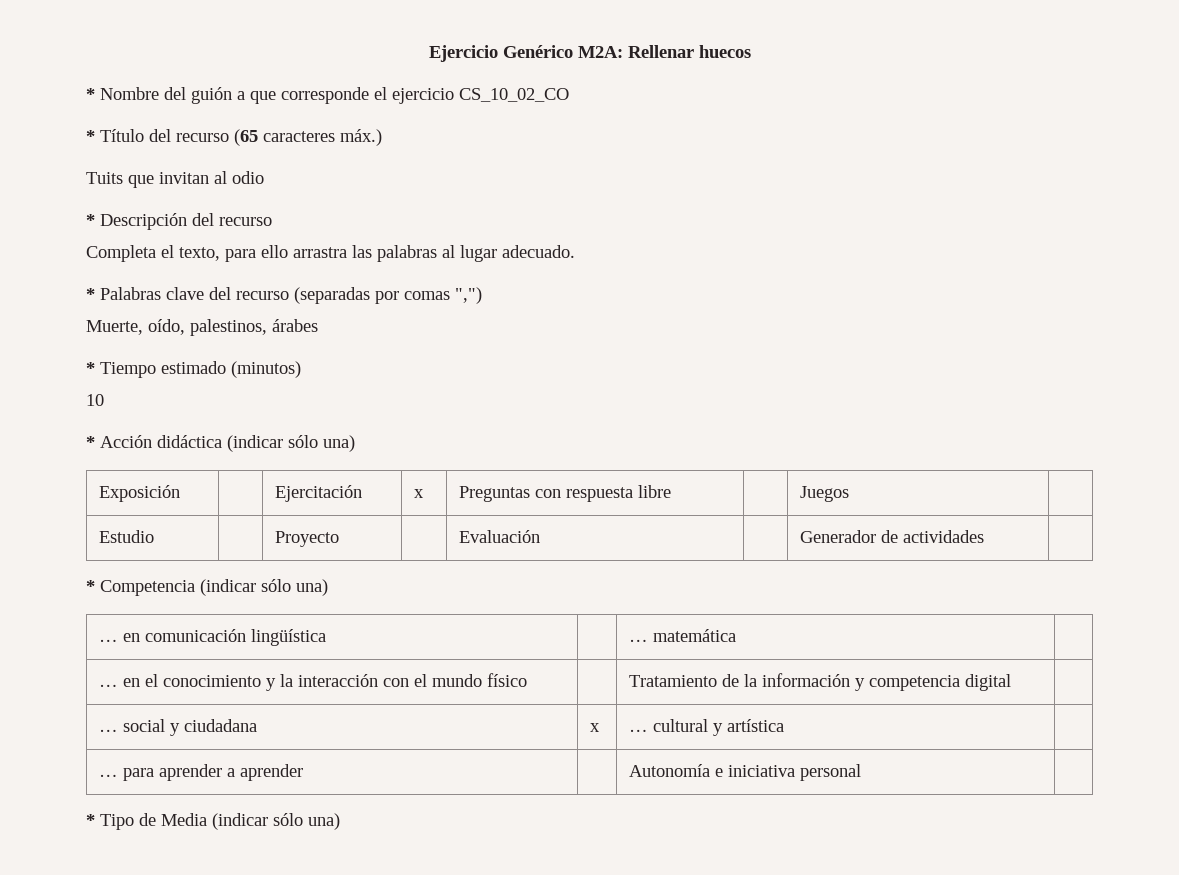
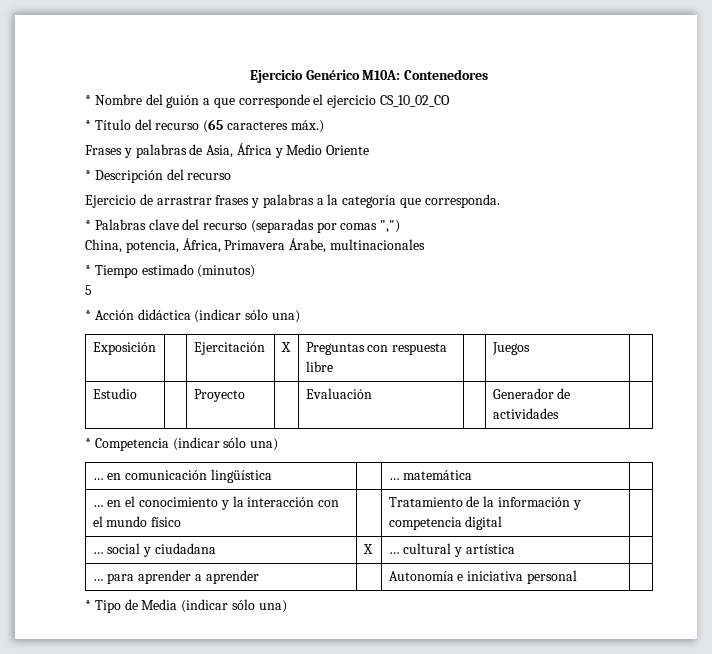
[577,45,751,58] M2A: Rellenar huecos -> [362,69,489,80] M10A: Contenedores
[86,171,264,188] [86,213,272,230] [86,245,575,262] Tuits que invitan al odio // * Descripción del recurso // Completa el texto, para ello arrastra las palabras al lugar adecuado. -> [85,143,370,158] [85,169,232,183] [85,194,500,208] Frases y palabras de Asia, África y Medio Oriente // * Descripción del recurso // Ejercicio de arrastrar frases y palabras a la categoría que corresponda.
[86,319,318,336] Muerte, oído, palestinos, árabes -> [85,238,425,253] China, potencia, África, Primavera Árabe, multinacionales
[86,394,104,406] 10 -> [85,285,92,295] 5
[414,489,425,498] x -> [280,342,291,352] X
[590,723,601,732] x -> [362,544,373,554] X

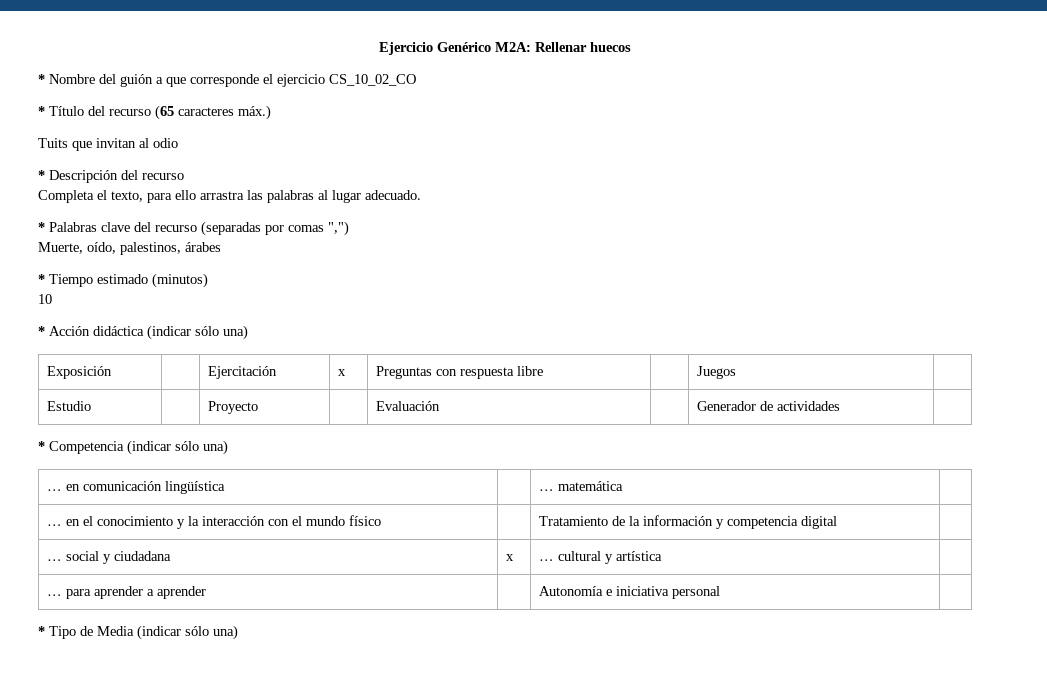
[362,69,489,80] M10A: Contenedores -> [495,42,631,52] M2A: Rellenar huecos
[85,143,370,158] [85,169,232,183] [85,194,500,208] Frases y palabras de Asia, África y Medio Oriente // * Descripción del recurso // Ejercicio de arrastrar frases y palabras a la categoría que corresponda. -> [38,138,178,151] [38,170,184,183] [38,190,421,203] Tuits que invitan al odio // * Descripción del recurso // Completa el texto, para ello arrastra las palabras al lugar adecuado.
[85,238,425,253] China, potencia, África, Primavera Árabe, multinacionales -> [38,242,221,255] Muerte, oído, palestinos, árabes
[85,285,92,295] 5 -> [38,294,52,304] 10
[280,342,291,352] X -> [337,369,346,376] x
[362,544,373,554] X -> [505,554,514,561] x

